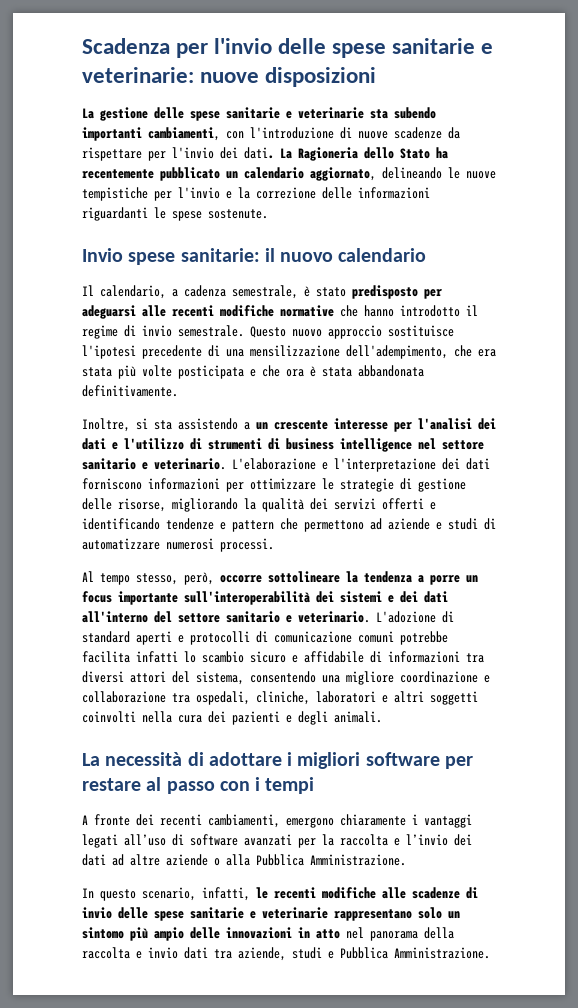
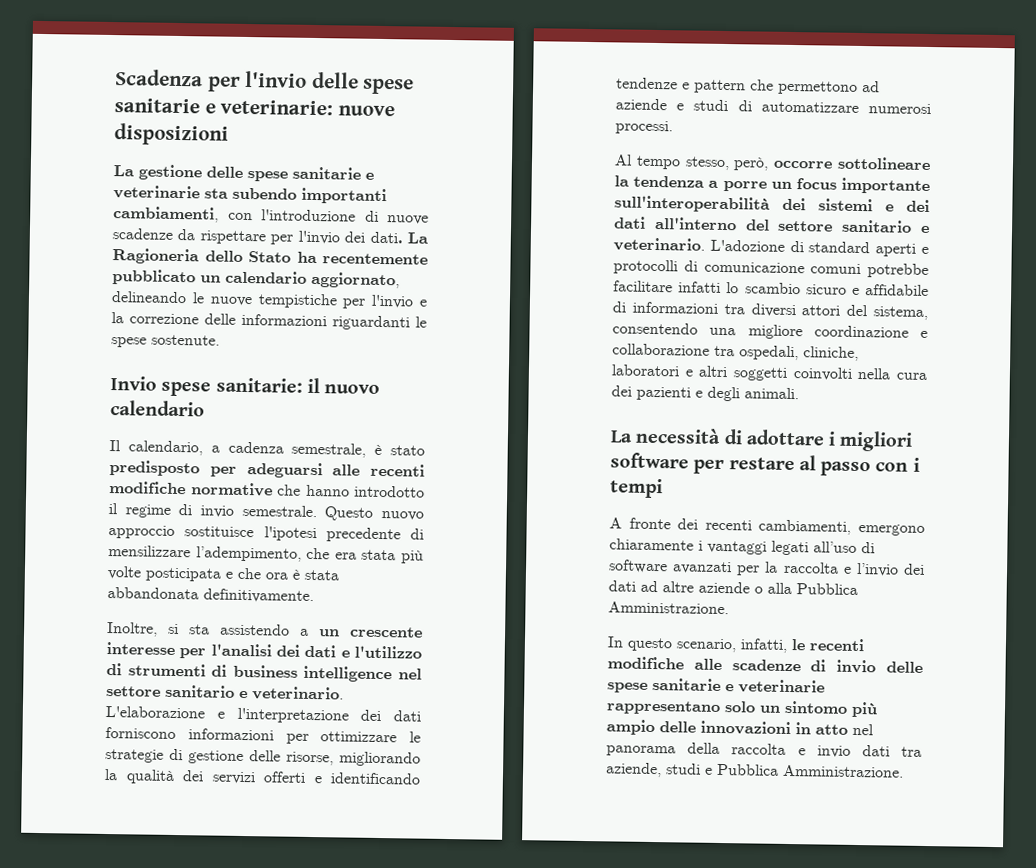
[226,345,448,359] una mensilizzazione dell'adempimento, -> [108,545,302,562] mensilizzare l’adempimento,
[82,651,130,663] facilita -> [613,280,673,293] facilitare

